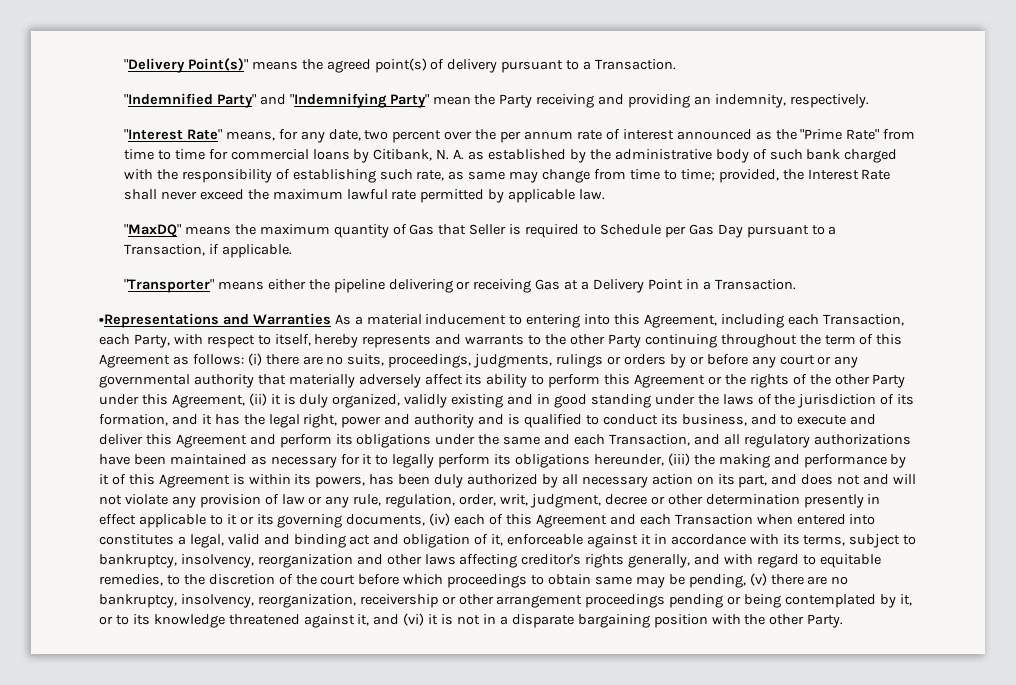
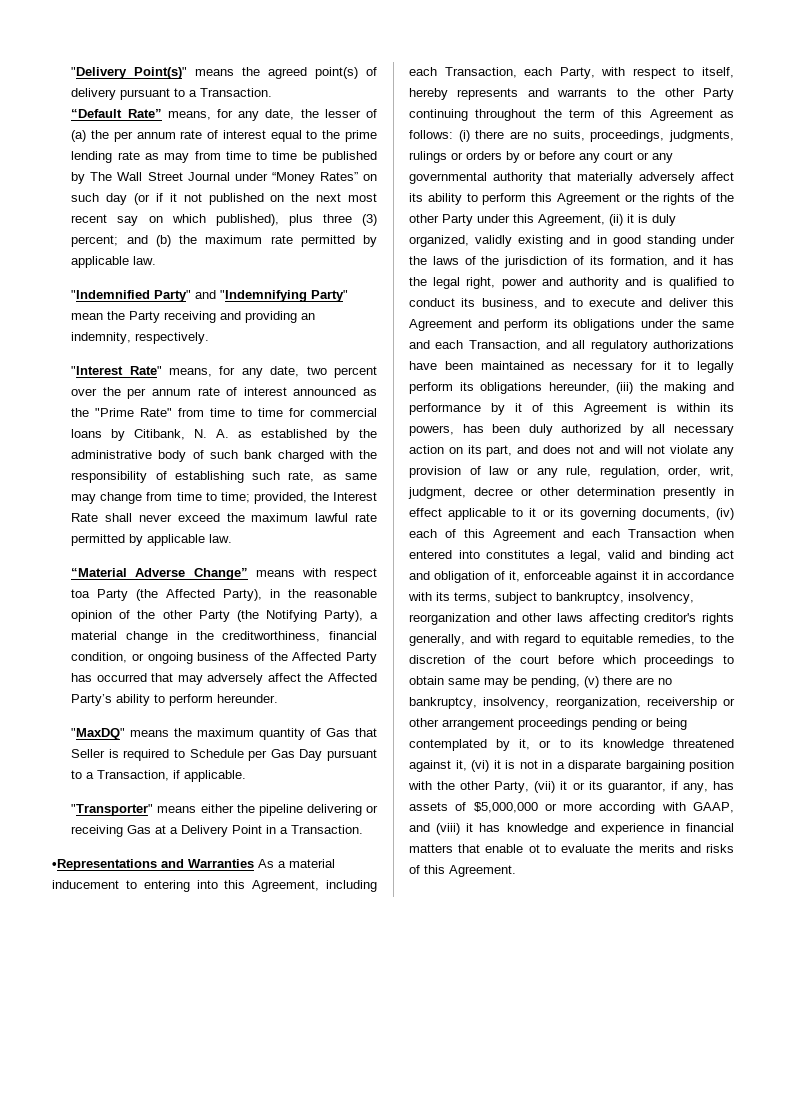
(677, 64) none -> [71,109,378,121] [71,130,377,142] [71,151,378,163] [71,172,378,184] [71,193,378,205] [71,214,378,226] [71,235,377,247] [71,256,157,268] // “Default Rate” means, for any date, the lesser of (a) the per annum rate of interest equal to the prime lending rate as may from time to time be published by The Wall Street Journal under “Money Rates” on such day (or if it not published on the next most recent say on which published), plus three (3) percent; and (b) the maximum rate permitted by applicable law.
(606, 194) none -> [71,568,377,580] [71,589,377,601] [71,610,379,622] [71,631,378,643] [71,652,378,664] [71,673,378,685] [71,694,279,706] // “Material Adverse Change” means with respect toa Party (the Affected Party), in the reasonable opinion of the other Party (the Notifying Party), a material change in the creditworthiness, financial condition, or ongoing business of the Affected Party has occurred that may adversely affect the Affected Party’s ability to perform hereunder.
[373,614,400,625] and -> (467, 765) none
[807,614,844,628] Party. -> [494,781,734,793] [409,802,734,814] [409,823,734,835] [409,844,734,853] [409,865,516,877] Party, (vii) it or its guarantor, if any, has assets of $5,000,000 or more according with GAAP, and (viii) it has knowledge and experience in financial matters that enable ot to evaluate the merits and risks of this Agreement.

